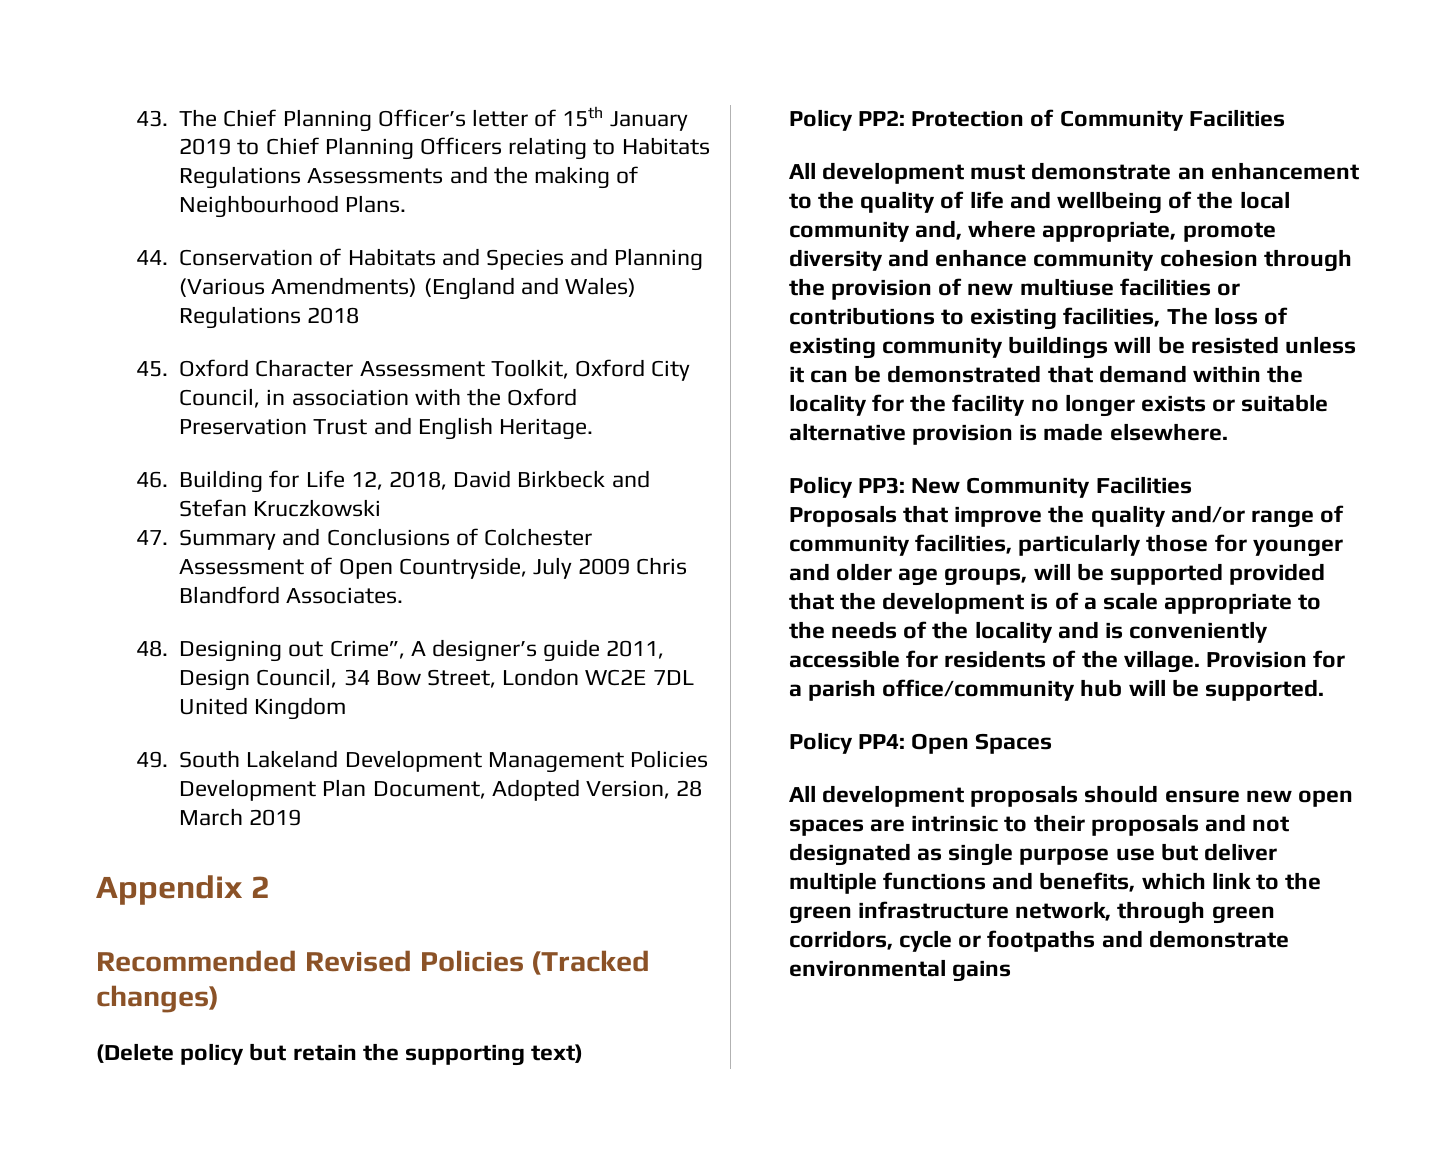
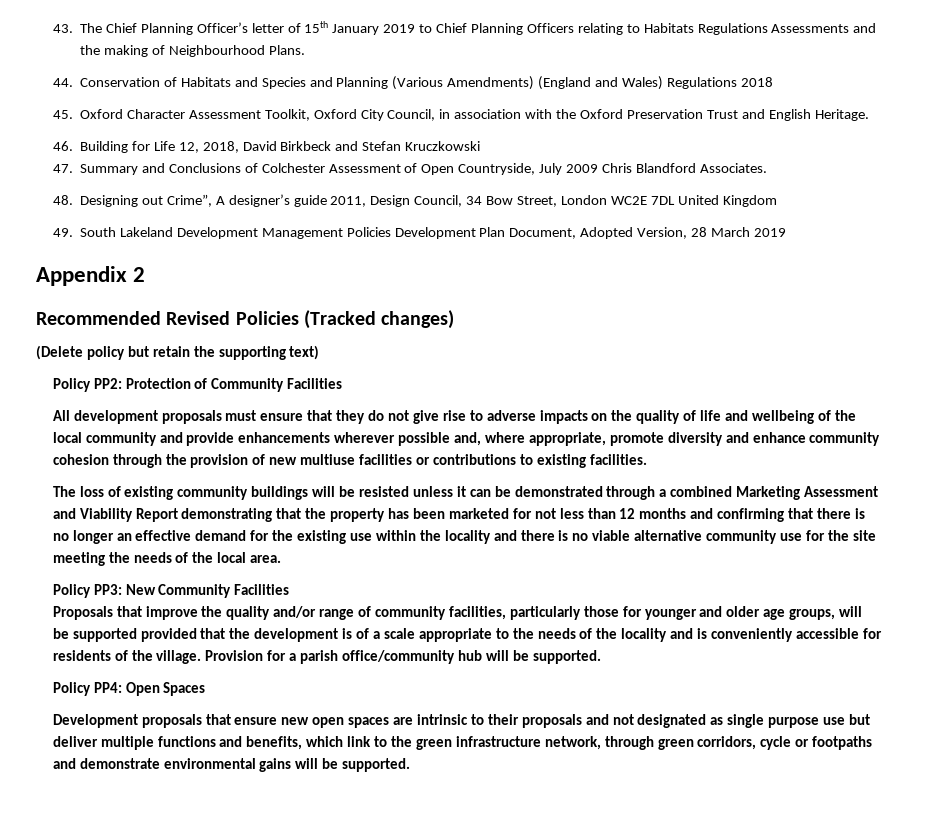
[970,162,1359,180] [788,193,812,209] must demonstrate an enhancement to -> [161,410,608,424] proposals must ensure that they do not give rise to adverse impacts on
(910, 231) none -> [159,432,451,446] and provide enhancements wherever possible
[1063,307,1161,327] facilities, -> [589,454,647,465] facilities. //
[1047,365,1304,383] [788,394,1329,417] [788,423,1228,445] that demand within the locality for the facility no longer exists or suitable alternative provision is made elsewhere. -> [606,486,879,500] [52,508,865,522] [52,530,876,544] [52,552,282,566] through a combined Marketing Assessment and Viability Report demonstrating that the property has been marketed for not less than 12 months and confirming that there is no longer an effective demand for the existing use within the locality and there is no viable alternative community use for the site meeting the needs of the local area.
[788,785,1159,807] All development proposals should -> [52,714,231,728] Development proposals that
(1011, 971) none -> [295,758,411,772] will be supported.

